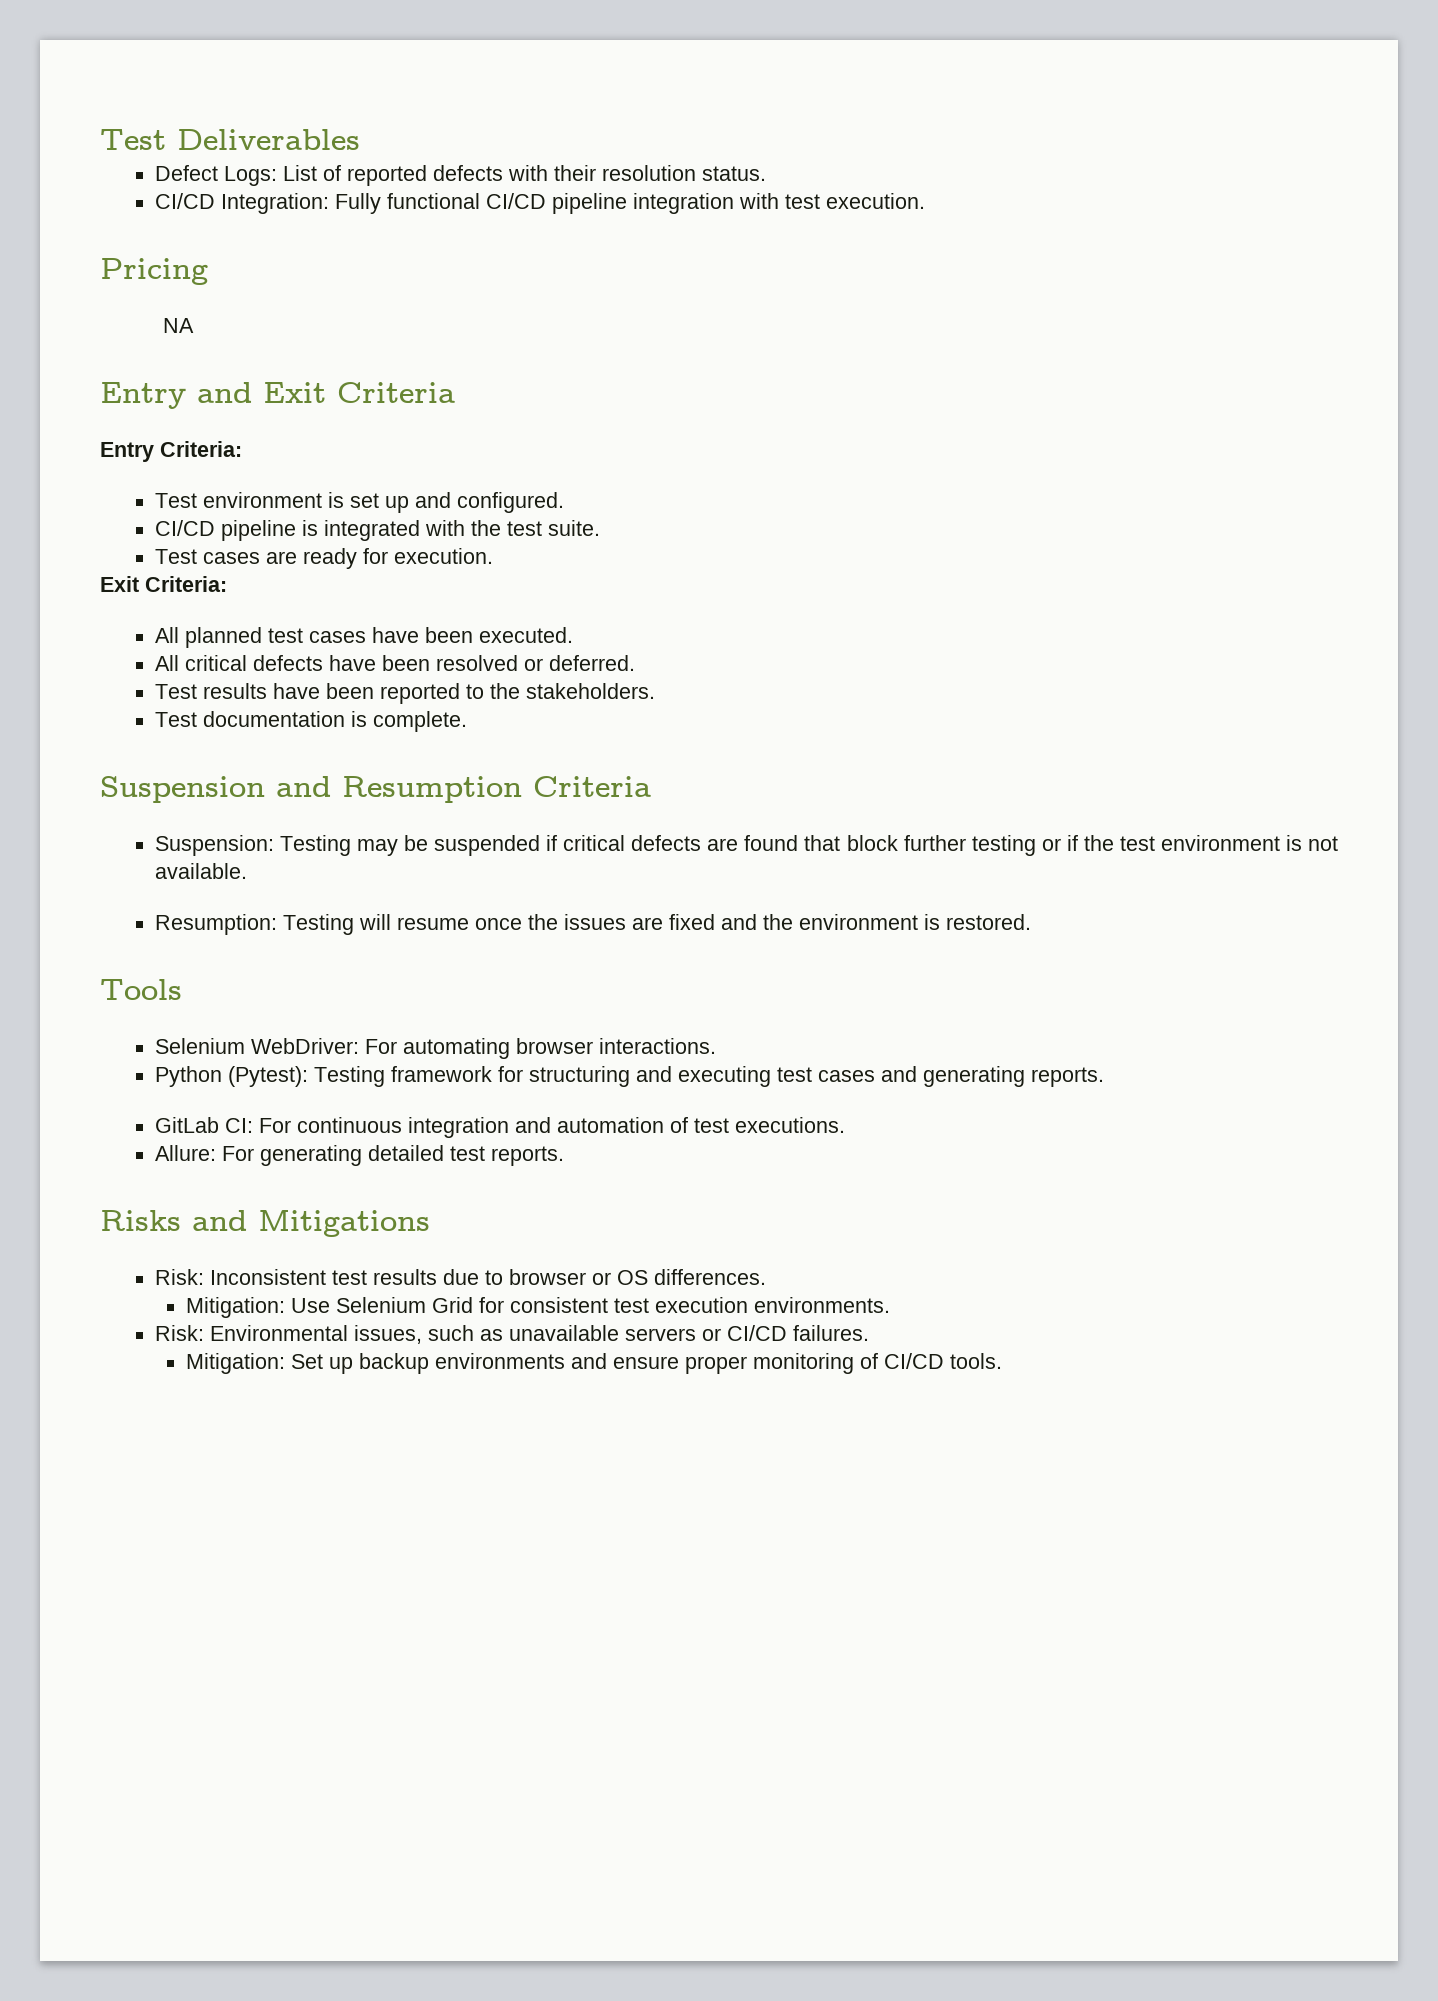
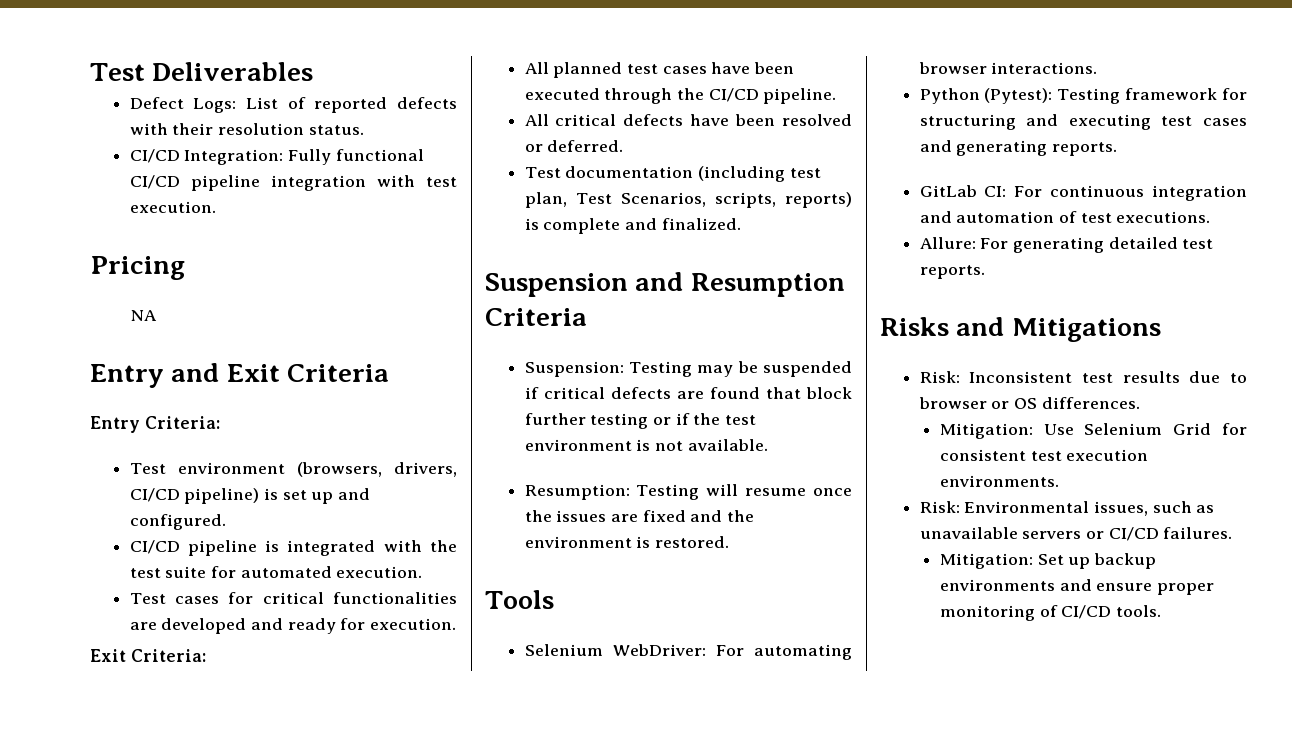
(322, 500) none -> [296,462,458,477] [129,488,260,504] (browsers, drivers, CI/CD pipeline)
[547,520,600,536] [154,549,297,564] suite. // Test cases are -> [165,566,423,578] [129,592,458,604] [129,618,283,634] suite for automated execution. // Test cases for critical functionalities are developed and
[478,627,573,643] executed. -> [524,88,837,104] executed through the CI/CD pipeline.
[202,683,655,704] [154,711,467,732] results have been reported to the stakeholders. // Test documentation is complete. -> [565,166,821,182] [524,192,852,208] [524,218,741,234] documentation (including test plan, Test Scenarios, scripts, reports) is complete and finalized.

